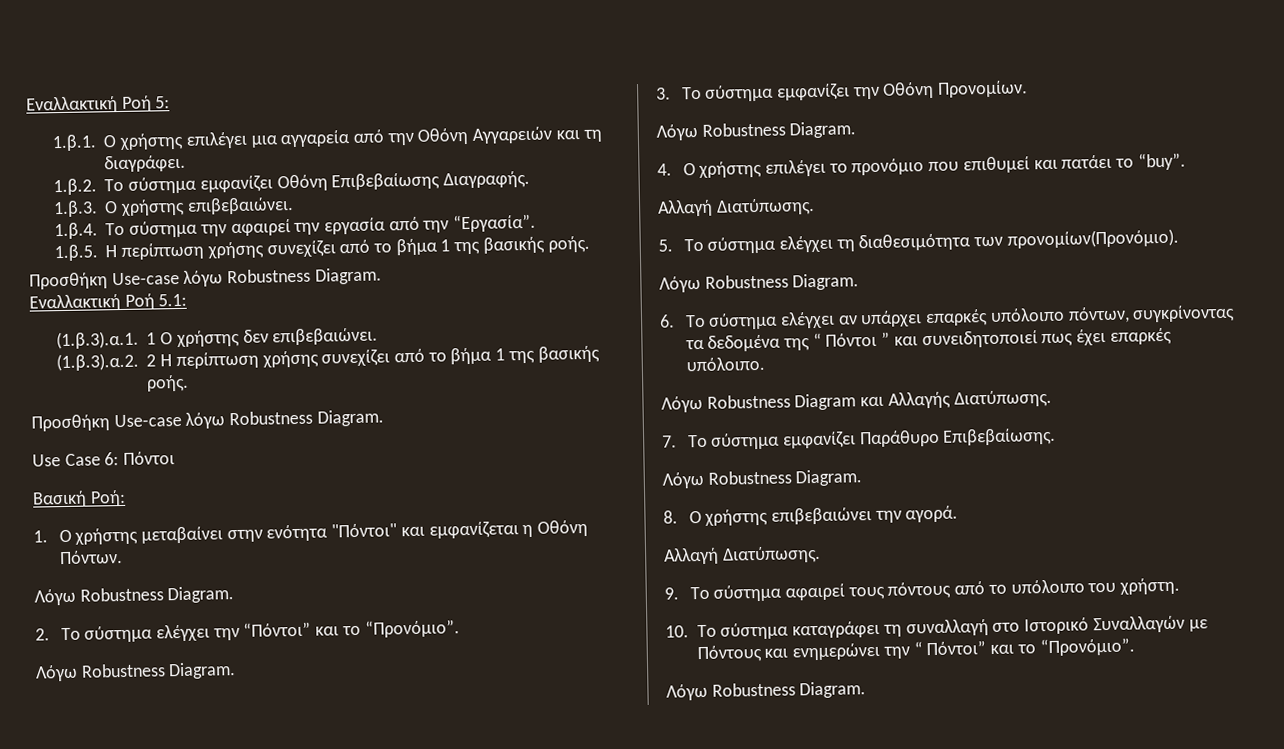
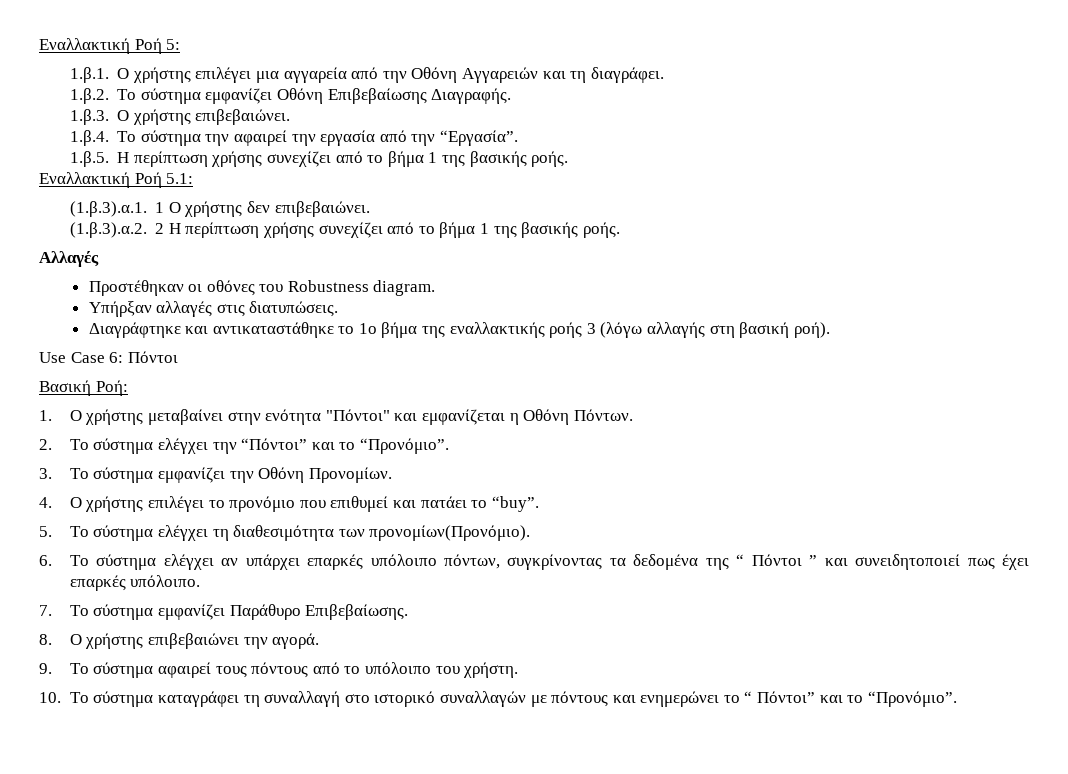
[29,267,382,290] // Προσθήκη Use-case λόγω Robustness Diagram. -> (569, 159) none
[31,409,384,432] Προσθήκη Use-case λόγω Robustness Diagram. -> [39,251,99,267] [88,280,436,296] [88,301,339,317] [88,322,830,338] Αλλαγές // Προστέθηκαν οι οθόνες του Robustness diagram. // Υπήρξαν αλλαγές στις διατυπώσεις. // Διαγράφτηκε και αντικαταστάθηκε το 1ο βήμα της εναλλακτικής ροής 3 (λόγω αλλαγής στη βασική ροή).
[34,586,235,606] // Λόγω Robustness Diagram. -> (633, 415) none
[35,662,237,682] // Λόγω Robustness Diagram. -> (449, 446) none
[656,121,857,141] // Λόγω Robustness Diagram. -> (392, 475) none
[657,198,815,217] // Αλλαγή Διατύπωσης. -> (539, 504) none
[659,273,860,293] // Λόγω Robustness Diagram. -> (531, 533) none
[661,389,1052,413] // Λόγω Robustness Diagram και Αλλαγής Διατύπωσης. -> (201, 581) none
[662,469,863,489] // Λόγω Robustness Diagram. -> (409, 612) none
[664,545,821,565] // Αλλαγή Διατύπωσης. -> (320, 641) none
[1024,615,1208,635] [696,644,762,663] Ιστορικό Συναλλαγών με Πόντους -> [374,691,609,707] ιστορικό συναλλαγών με πόντους
[882,646,910,659] την -> [723,695,740,703] το
[666,681,867,701] // Λόγω Robustness Diagram. -> (957, 699) none

